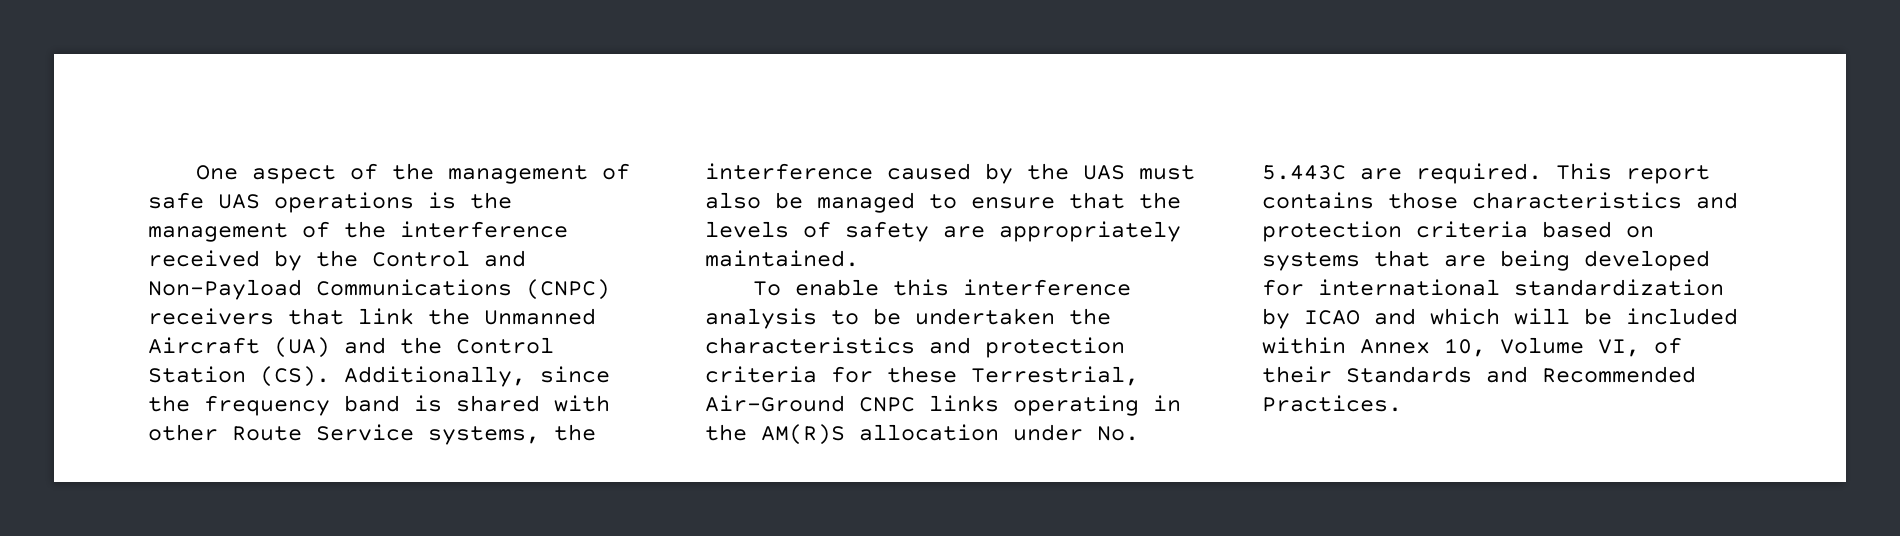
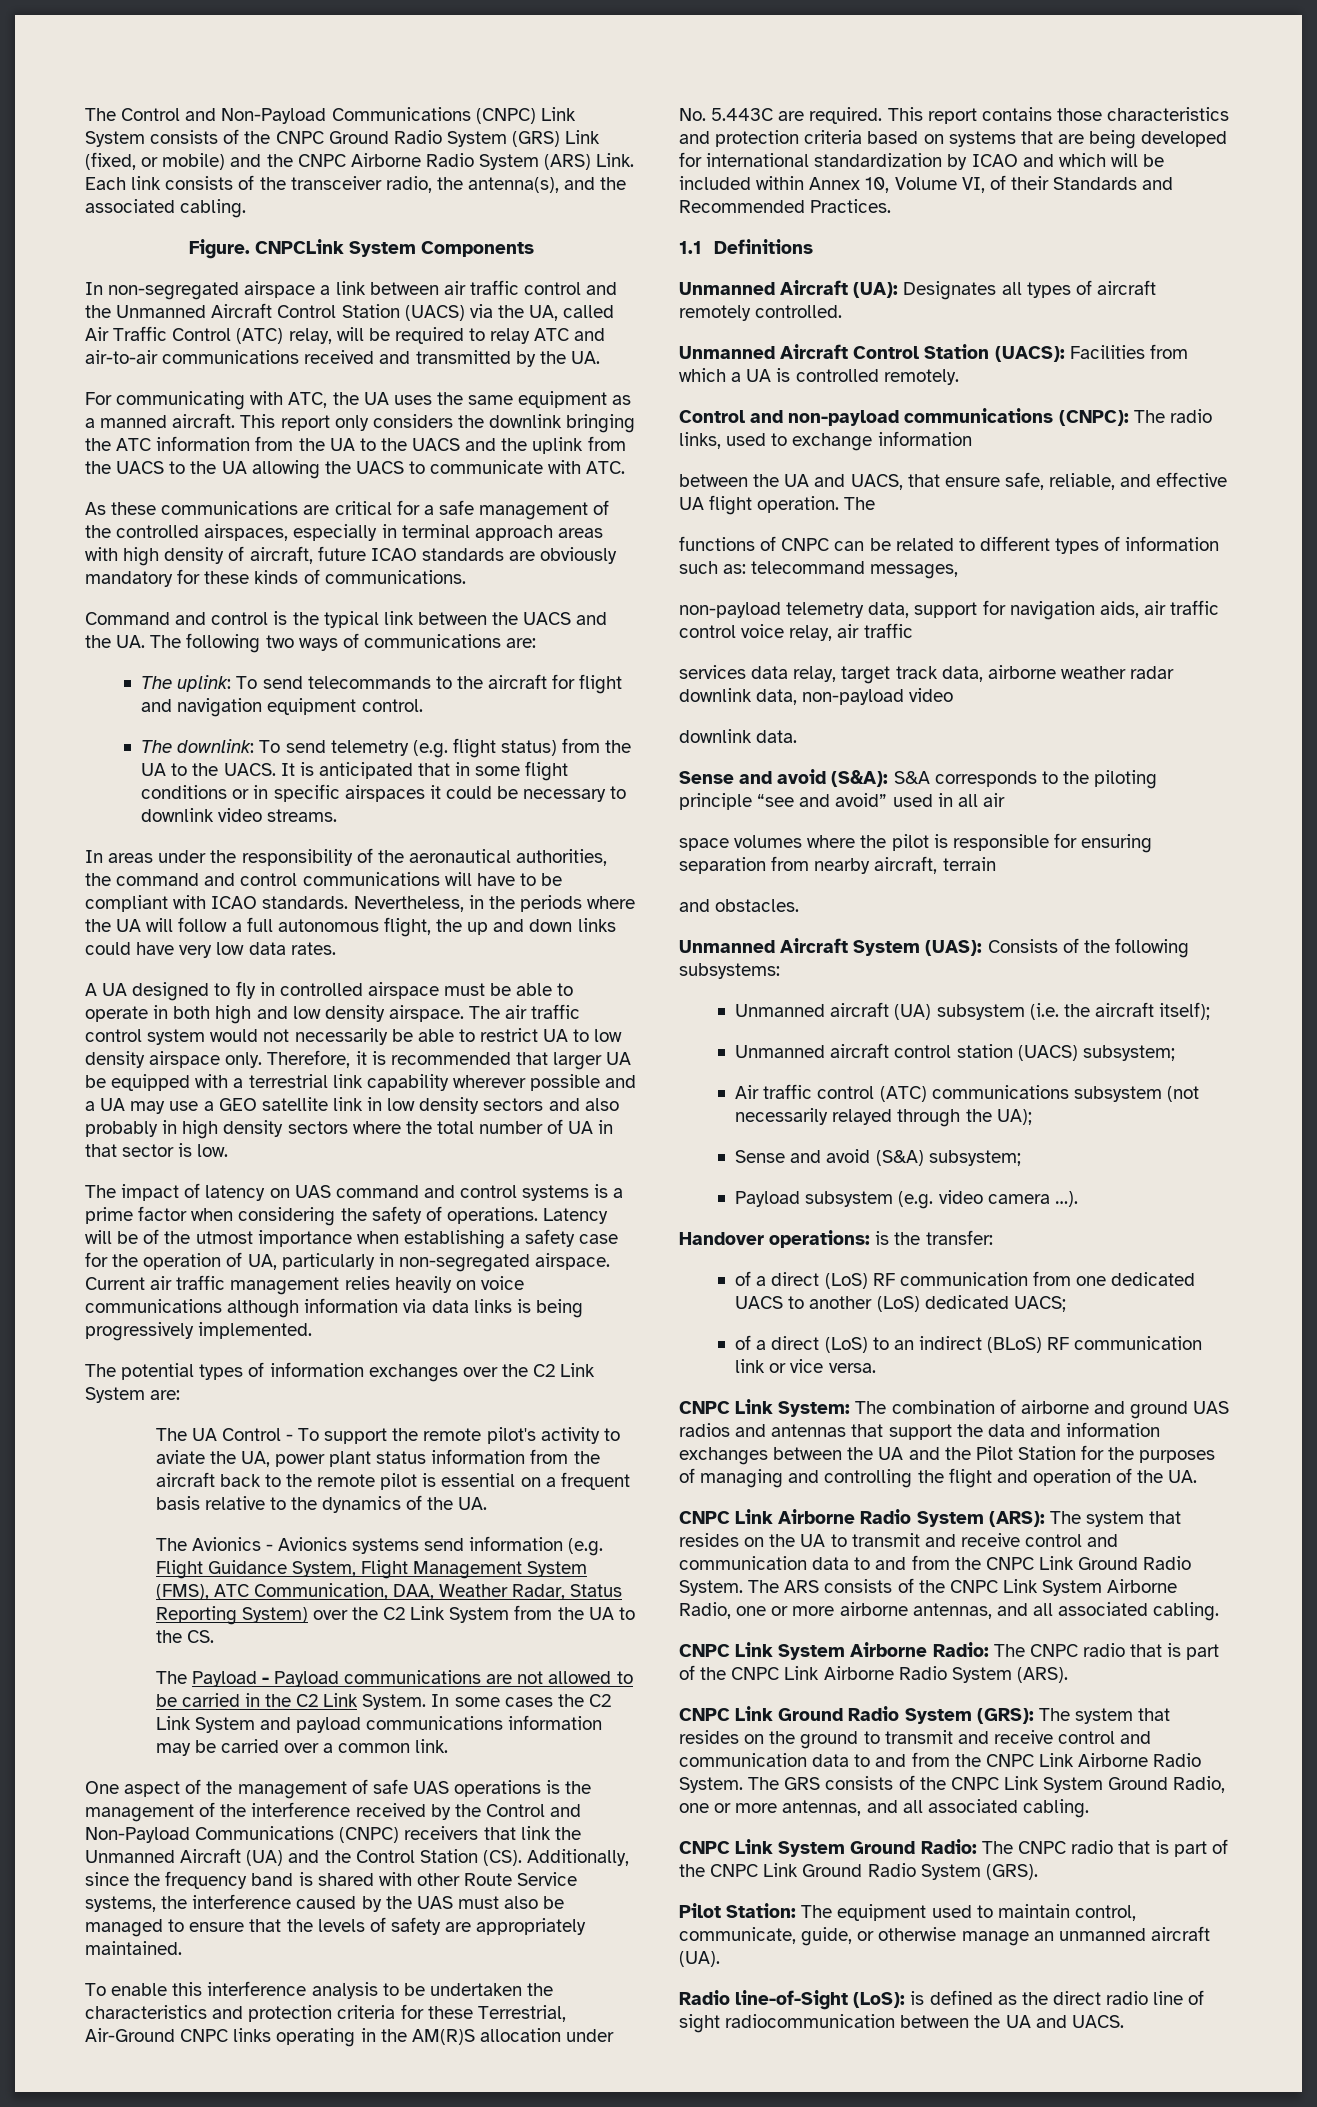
(196, 172) none -> [85,107,576,124] [85,129,601,147] [85,152,635,170] [85,175,627,193] [85,199,247,218] [188,239,535,259] [85,280,618,300] [85,303,615,321] [85,326,606,344] [85,350,600,367] [85,391,632,410] [85,413,636,433] [85,436,626,454] [85,460,626,479] [85,500,610,520] [85,524,603,541] [85,546,618,566] [85,569,466,587] [85,611,608,628] [85,633,537,653] [141,674,623,694] [141,698,423,717] [141,738,632,758] [141,761,569,781] [141,784,627,802] [141,808,338,822] [85,848,608,866] [85,872,563,886] [85,895,636,912] [85,917,616,937] [85,942,336,958] [85,981,574,1001] [85,1004,581,1024] [85,1028,623,1045] [85,1050,632,1070] [85,1074,637,1091] [85,1097,619,1114] [85,1119,614,1139] [85,1143,229,1157] [85,1183,624,1201] [85,1206,609,1226] [85,1229,619,1249] [85,1252,611,1272] [85,1275,524,1295] [85,1298,583,1318] [85,1322,313,1341] [85,1362,596,1382] [85,1387,181,1403] [155,1427,620,1444] [155,1449,600,1467] [155,1472,630,1490] [155,1495,488,1513] [155,1536,604,1556] [155,1560,588,1579] [155,1583,623,1600] [155,1605,635,1625] [155,1630,214,1643] [155,1670,633,1687] [155,1693,611,1710] [155,1715,603,1733] [155,1739,449,1756] The Control and Non-Payload Communications (CNPC) Link System consists of the CNPC Ground Radio System (GRS) Link (fixed, or mobile) and the CNPC Airborne Radio System (ARS) Link. Each link consists of the transceiver radio, the antenna(s), and the associated cabling. // Figure. CNPCLink System Components // In non-segregated airspace a link between air traffic control and the Unmanned Aircraft Control Station (UACS) via the UA, called Air Traffic Control (ATC) relay, will be required to relay ATC and air-to-air communications received and transmitted by the UA. // For communicating with ATC, the UA uses the same equipment as a manned aircraft. This report only considers the downlink bringing the ATC information from the UA to the UACS and the uplink from the UACS to the UA allowing the UACS to communicate with ATC. // As these communications are critical for a safe management of the controlled airspaces, especially in terminal approach areas with high density of aircraft, future ICAO standards are obviously mandatory for these kinds of communications. // Command and control is the typical link between the UACS and the UA. The following two ways of communications are: // The uplink: To send telecommands to the aircraft for flight and navigation equipment control. // The downlink: To send telemetry (e.g. flight status) from the UA to the UACS. It is anticipated that in some flight conditions or in specific airspaces it could be necessary to downlink video streams. // In areas under the responsibility of the aeronautical authorities, the command and control communications will have to be compliant with ICAO standards. Nevertheless, in the periods where the UA will follow a full autonomous flight, the up and down links could have very low data rates. // A UA designed to fly in controlled airspace must be able to operate in both high and low density airspace. The air traffic control system would not necessarily be able to restrict UA to low density airspace only. Therefore, it is recommended that larger UA be equipped with a terrestrial link capability wherever possible and a UA may use a GEO satellite link in low density sectors and also probably in high density sectors where the total number of UA in that sector is low. // The impact of latency on UAS command and control systems is a prime factor when considering the safety of operations. Latency will be of the utmost importance when establishing a safety case for the operation of UA, particularly in non-segregated airspace. Current air traffic management relies heavily on voice communications although information via data links is being progressively implemented. // The potential types of information exchanges over the C2 Link System are: // The UA Control - To support the remote pilot's activity to aviate the UA, power plant status information from the aircraft back to the remote pilot is essential on a frequent basis relative to the dynamics of the UA. // The Avionics - Avionics systems send information (e.g. Flight Guidance System, Flight Management System (FMS), ATC Communication, DAA, Weather Radar, Status Reporting System) over the C2 Link System from the UA to the CS. // The Payload - Payload communications are not allowed to be carried in the C2 Link System. In some cases the C2 Link System and payload communications information may be carried over a common link. //
(1402, 403) none -> [679,239,814,254] [679,280,1156,300] [679,305,843,321] [679,344,1188,362] [679,368,959,385] [679,408,1212,426] [679,431,972,451] [679,472,1228,490] [679,495,876,515] [679,536,1220,554] [679,561,959,579] [679,600,1220,620] [679,623,913,641] [679,665,1175,684] [679,688,954,705] [679,729,798,743] [679,769,1158,789] [679,793,1005,810] [679,833,1153,853] [679,856,996,874] [679,899,800,912] [679,938,1189,958] [679,963,780,979] [735,1002,1211,1020] [735,1043,1175,1061] [735,1084,1199,1102] [735,1108,1032,1127] [735,1149,1021,1166] [735,1190,1078,1209] [679,1230,993,1248] [735,1271,1196,1289] [735,1295,1066,1312] [735,1335,1203,1353] [735,1359,876,1373] [679,1399,1230,1419] [679,1422,1161,1440] [679,1445,1216,1465] [679,1468,1198,1488] [679,1509,1182,1527] [679,1533,1119,1547] [679,1555,1192,1570] [679,1578,1178,1596] [679,1602,1220,1621] [679,1642,1220,1660] [679,1665,1068,1683] [679,1706,1171,1724] [679,1730,1152,1749] [679,1752,1202,1767] [679,1775,1226,1793] [679,1799,1089,1818] [679,1839,1229,1857] [679,1863,1038,1880] [679,1903,1136,1921] [679,1926,1210,1946] [679,1951,720,1967] [679,1990,1205,2010] [679,2014,1124,2033] // 1.1 Definitions // Unmanned Aircraft (UA): Designates all types of aircraft remotely controlled. // Unmanned Aircraft Control Station (UACS): Facilities from which a UA is controlled remotely. // Control and non-payload communications (CNPC): The radio links, used to exchange information // between the UA and UACS, that ensure safe, reliable, and effective UA flight operation. The // functions of CNPC can be related to different types of information such as: telecommand messages, // non-payload telemetry data, support for navigation aids, air traffic control voice relay, air traffic // services data relay, target track data, airborne weather radar downlink data, non-payload video // downlink data. // Sense and avoid (S&A): S&A corresponds to the piloting principle “see and avoid” used in all air // space volumes where the pilot is responsible for ensuring separation from nearby aircraft, terrain // and obstacles. // Unmanned Aircraft System (UAS): Consists of the following subsystems: // Unmanned aircraft (UA) subsystem (i.e. the aircraft itself); // Unmanned aircraft control station (UACS) subsystem; // Air traffic control (ATC) communications subsystem (not necessarily relayed through the UA); // Sense and avoid (S&A) subsystem; // Payload subsystem (e.g. video camera …). // Handover operations: is the transfer: // of a direct (LoS) RF communication from one dedicated UACS to another (LoS) dedicated UACS; // of a direct (LoS) to an indirect (BLoS) RF communication link or vice versa. // CNPC Link System: The combination of airborne and ground UAS radios and antennas that support the data and information exchanges between the UA and the Pilot Station for the purposes of managing and controlling the flight and operation of the UA. // CNPC Link Airborne Radio System (ARS): The system that resides on the UA to transmit and receive control and communication data to and from the CNPC Link Ground Radio System. The ARS consists of the CNPC Link System Airborne Radio, one or more airborne antennas, and all associated cabling. // CNPC Link System Airborne Radio: The CNPC radio that is part of the CNPC Link Airborne Radio System (ARS). // CNPC Link Ground Radio System (GRS): The system that resides on the ground to transmit and receive control and communication data to and from the CNPC Link Airborne Radio System. The GRS consists of the CNPC Link System Ground Radio, one or more antennas, and all associated cabling. // CNPC Link System Ground Radio: The CNPC radio that is part of the CNPC Link Ground Radio System (GRS). // Pilot Station: The equipment used to maintain control, communicate, guide, or otherwise manage an unmanned aircraft (UA). // Radio line-of-Sight (LoS): is defined as the direct radio line of sight radiocommunication between the UA and UACS.

